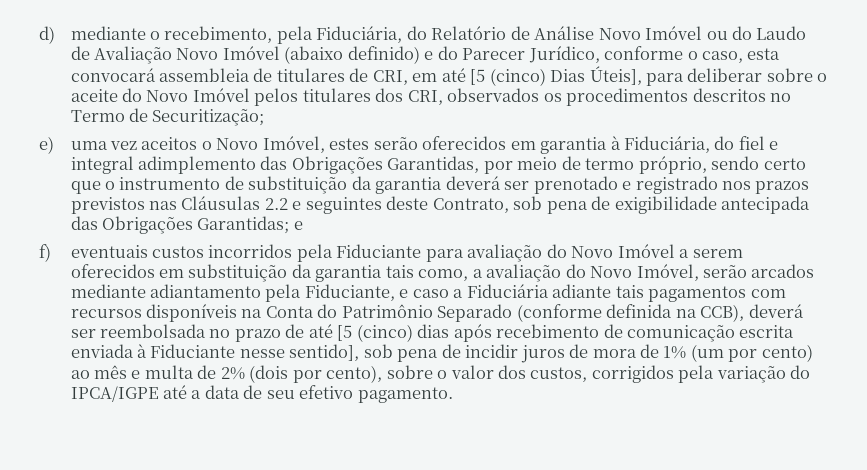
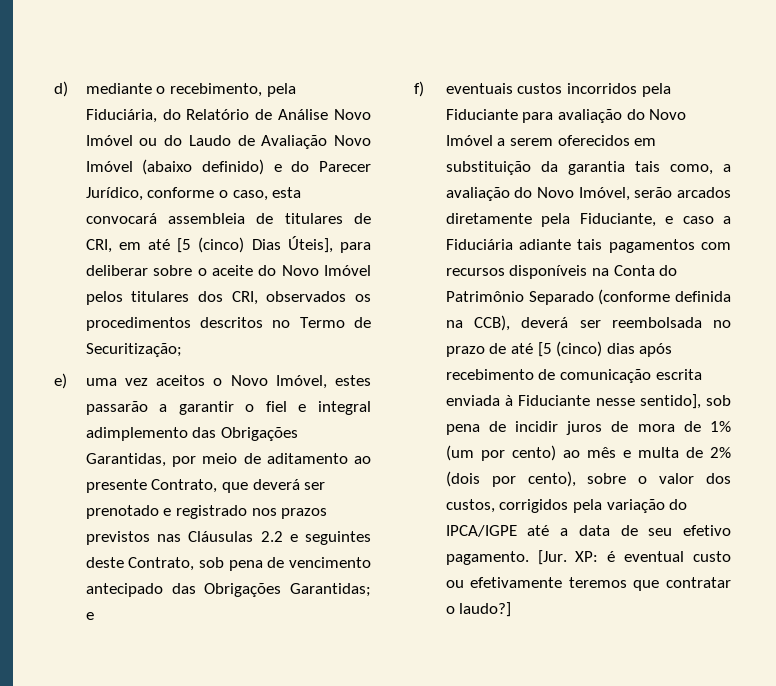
[373,136,735,154] serão oferecidos em garantia à Fiduciária, do -> [85,401,255,415] passarão a garantir o
[585,156,806,174] [70,176,443,194] termo próprio, sendo certo que o instrumento de substituição da garantia -> [266,453,372,464] [85,479,248,493] aditamento ao presente Contrato, que
[614,196,811,214] exigibilidade antecipada -> [289,557,371,568] [85,583,163,597] vencimento antecipado
[70,284,262,298] mediante adiantamento -> [445,213,532,224] diretamente
(453, 395) none -> [537,550,731,565] [445,577,731,591] [445,602,512,617] [Jur. XP: é eventual custo ou efetivamente teremos que contratar o laudo?]

